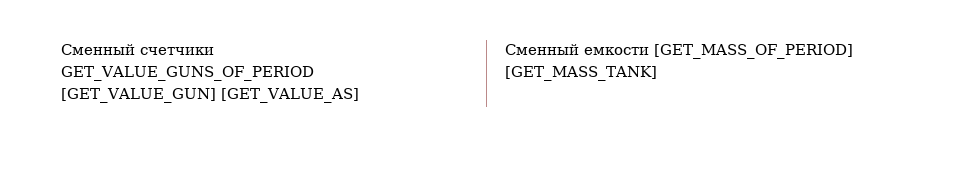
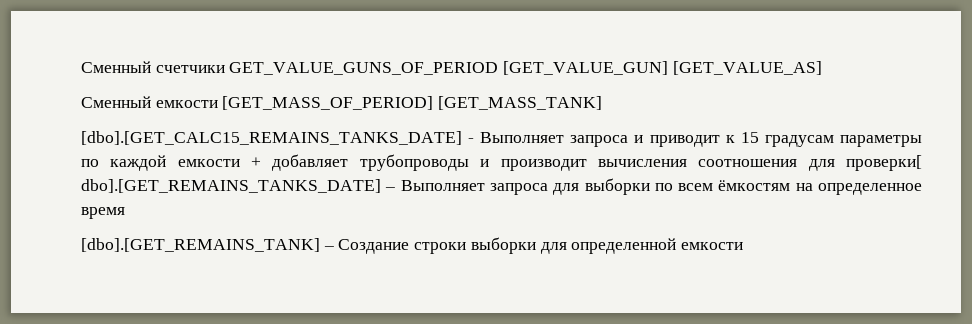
(657, 73) none -> [81,131,922,147] [81,154,923,171] [81,178,922,195] [81,207,125,219] [81,237,744,254] // [dbo].[GET_CALC15_REMAINS_TANKS_DATE] - Выполняет запроса и приводит к 15 градусам параметры по каждой емкости + добавляет трубопроводы и производит вычисления соотношения для проверки[ dbo].[GET_REMAINS_TANKS_DATE] – Выполняет запроса для выборки по всем ёмкостям на определенное время // [dbo].[GET_REMAINS_TANK] – Создание строки выборки для определенной емкости

